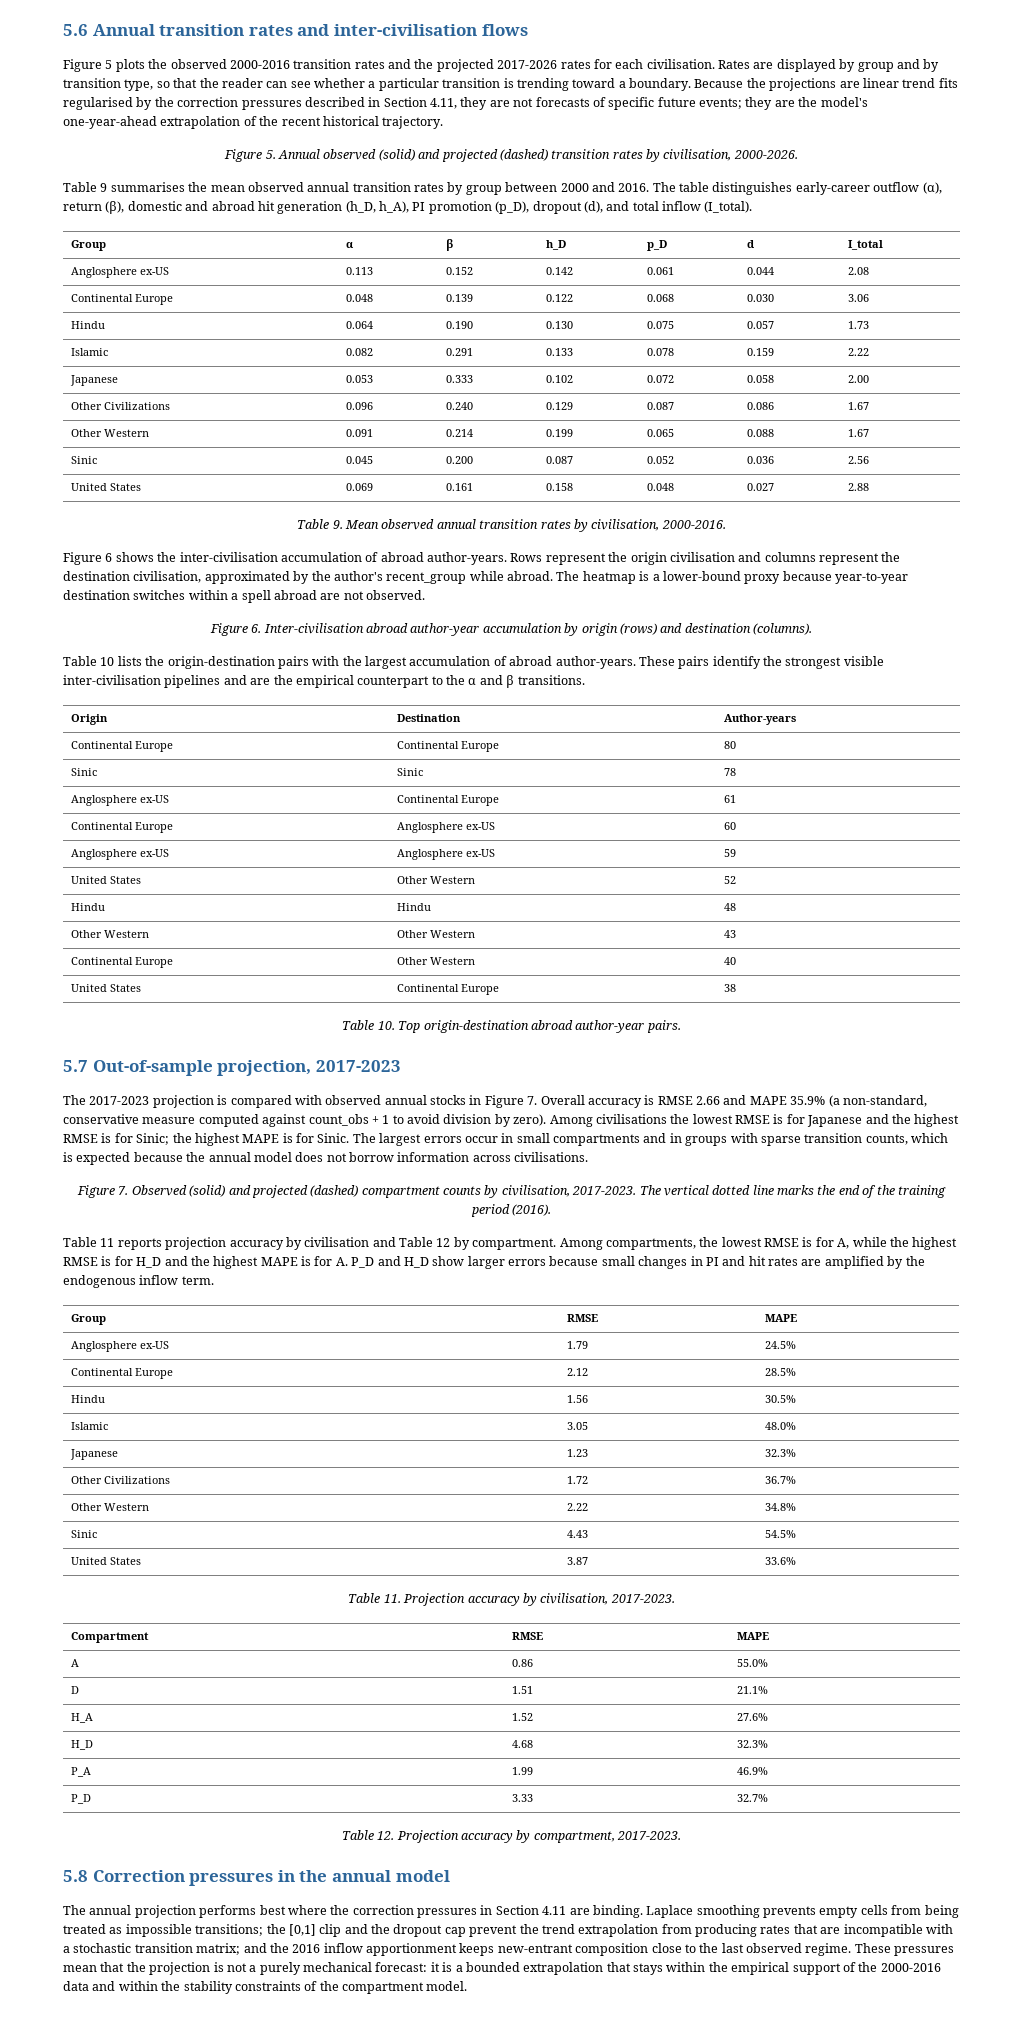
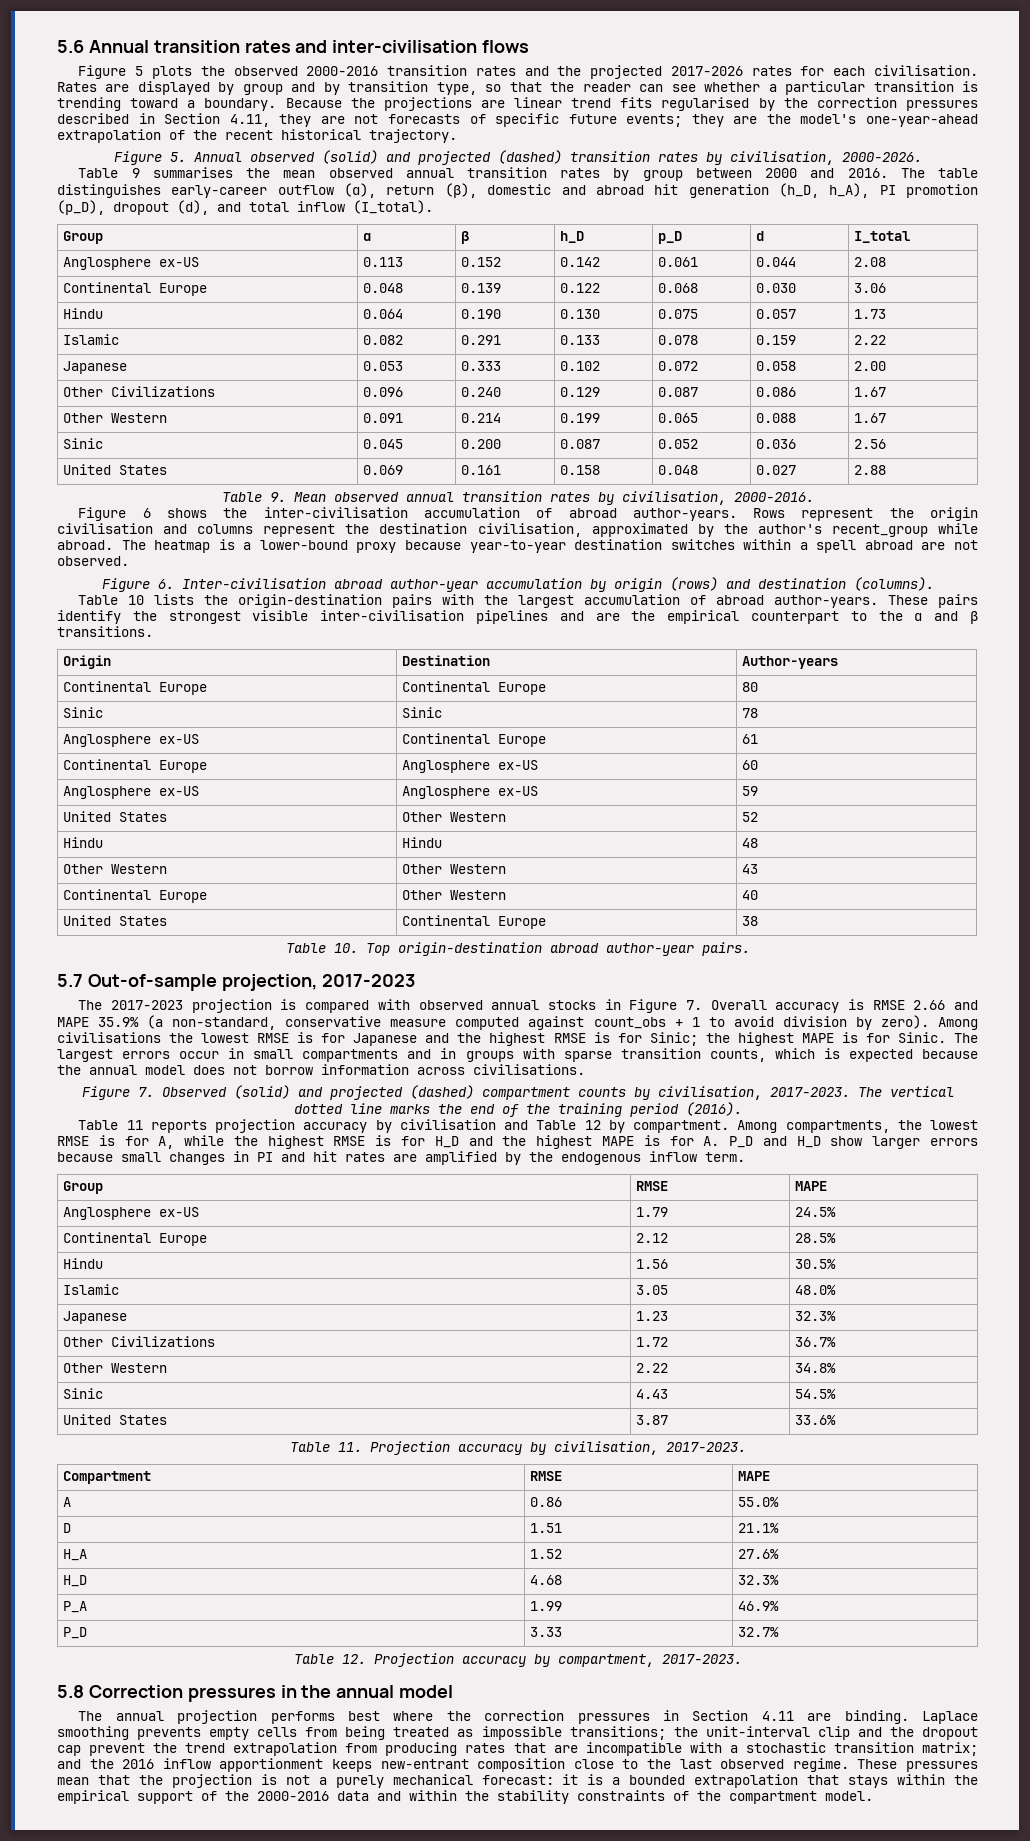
[288,1924,316,1936] [0,1] -> [705,1726,810,1737] unit-interval

